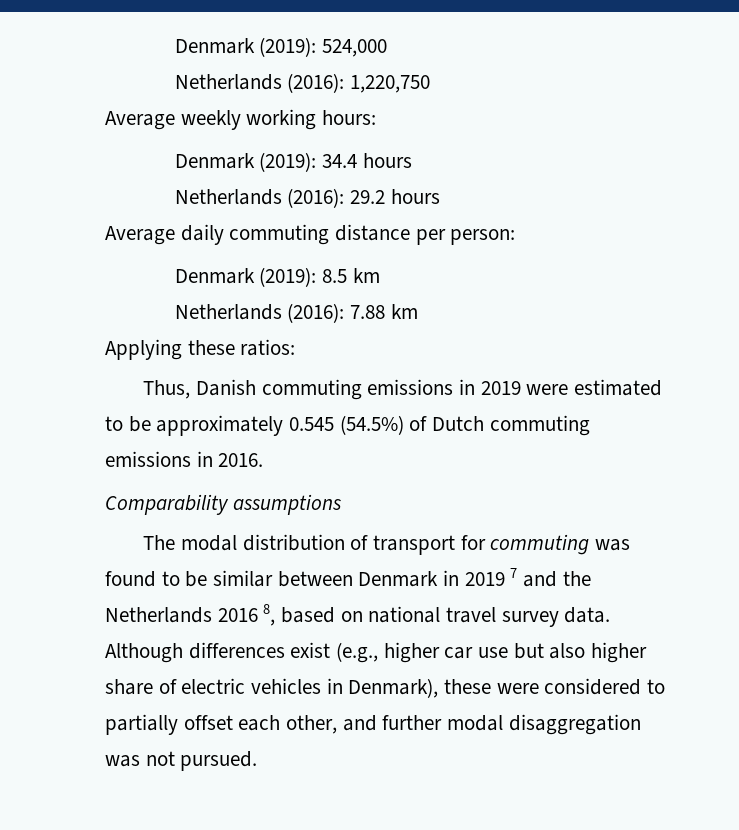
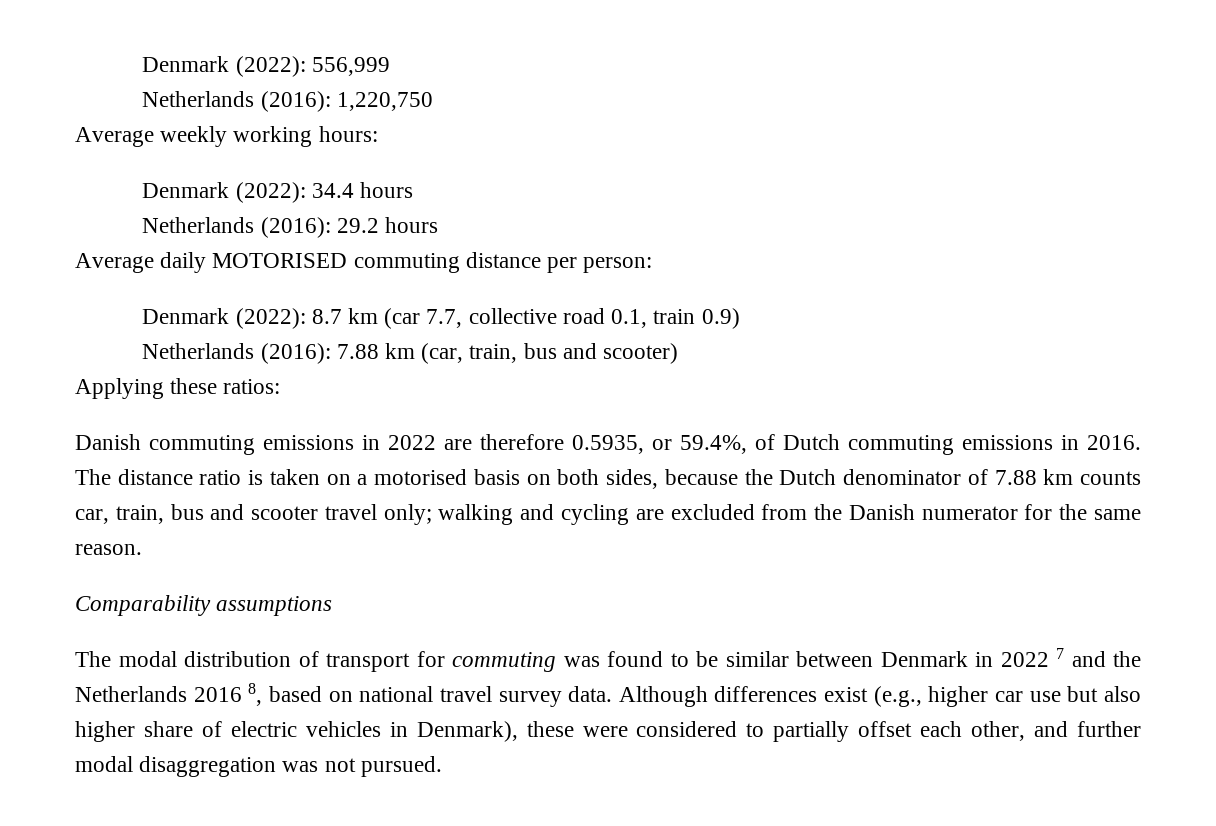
[174,37,388,57] Denmark (2019): 524,000 -> [142,56,390,77] Denmark (2022): 556,999
[259,152,317,172] (2019): -> [235,182,306,203] (2022):
(224, 234) none -> [212,253,348,268] MOTORISED
[259,267,380,287] (2019): 8.5 km -> [235,308,740,329] (2022): 8.7 km (car 7.7, collective road 0.1, train 0.9)
(418, 311) none -> [421,343,679,364] (car, train, bus and scooter)
[143,380,191,399] Thus, -> (281, 386) none
[480,379,663,396] [105,415,404,436] 2019 were estimated to be approximately 0.545 (54.5%) -> [388,434,747,454] 2022 are therefore 0.5935, or 59.4%,
(264, 460) none -> [75,469,1141,489] [75,504,1142,525] [75,544,142,555] The distance ratio is taken on a motorised basis on both sides, because the Dutch denominator of 7.88 km counts car, train, bus and scooter travel only; walking and cycling are excluded from the Danish numerator for the same reason.
[464,572,505,586] 2019 -> [1000,652,1049,667] 2022

